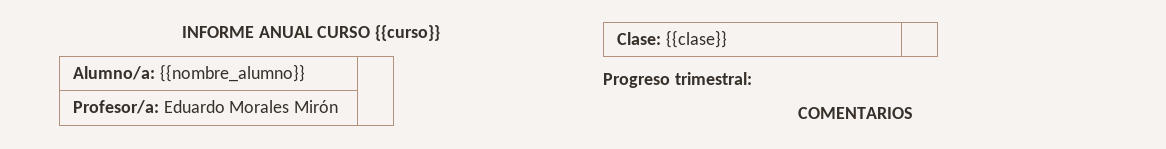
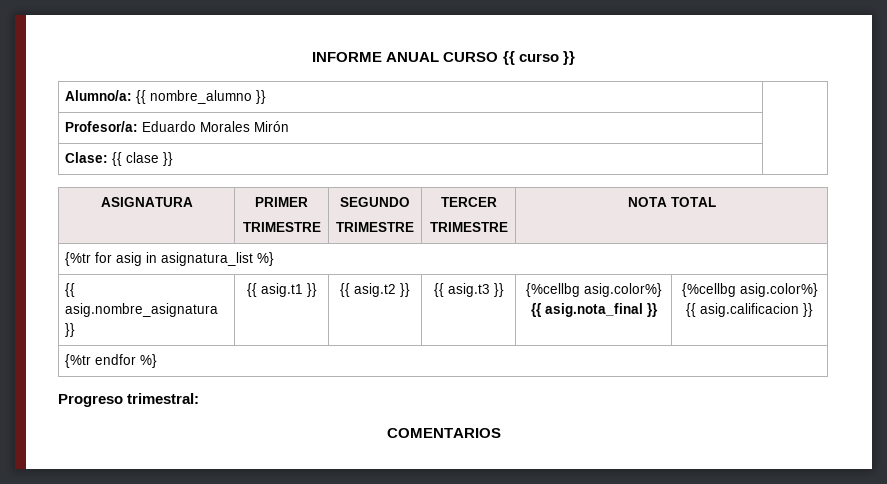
[375,25,441,41] [72,64,305,82] {{curso}} // Alumno/a: {{nombre_alumno}} -> [502,51,575,65] [65,90,267,104] {{ curso }} // Alumno/a: {{ nombre_alumno }}
[665,30,727,48] {{clase}} | -> [112,152,174,166] [100,197,193,207] [255,197,308,207] [242,222,321,232] [340,197,410,207] [336,222,414,232] [440,197,497,207] [429,222,508,232] [627,197,716,207] [65,252,275,266] [65,283,76,297] [65,303,219,317] [65,323,76,337] [246,283,317,297] [340,283,411,297] [433,283,504,297] [525,283,662,297] [530,303,658,317] [681,283,818,297] [686,303,813,317] [65,354,158,368] {{ clase }} | // ASIGNATURA | PRIMER // TRIMESTRE | SEGUNDO // TRIMESTRE | TERCER // TRIMESTRE | NOTA TOTAL // {%tr for asig in asignatura_list %} // {{ asig.nombre_asignatura }} | {{ asig.t1 }} | {{ asig.t2 }} | {{ asig.t3 }} | {%cellbg asig.color%} {{ asig.nota_final }} | {%cellbg asig.color%} {{ asig.calificacion }} // {%tr endfor %}

